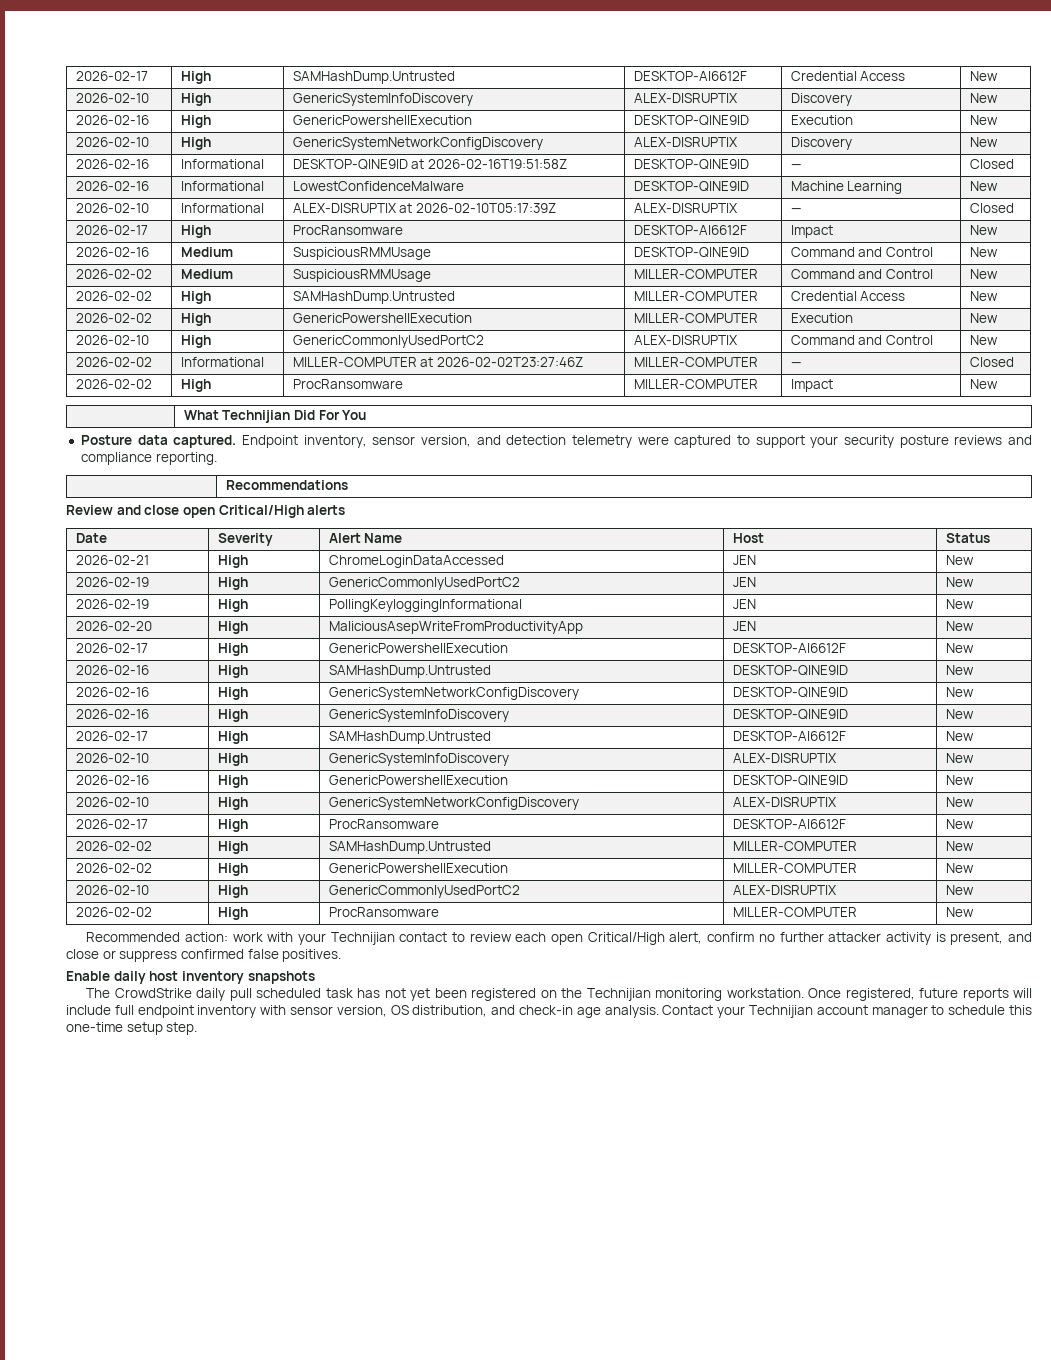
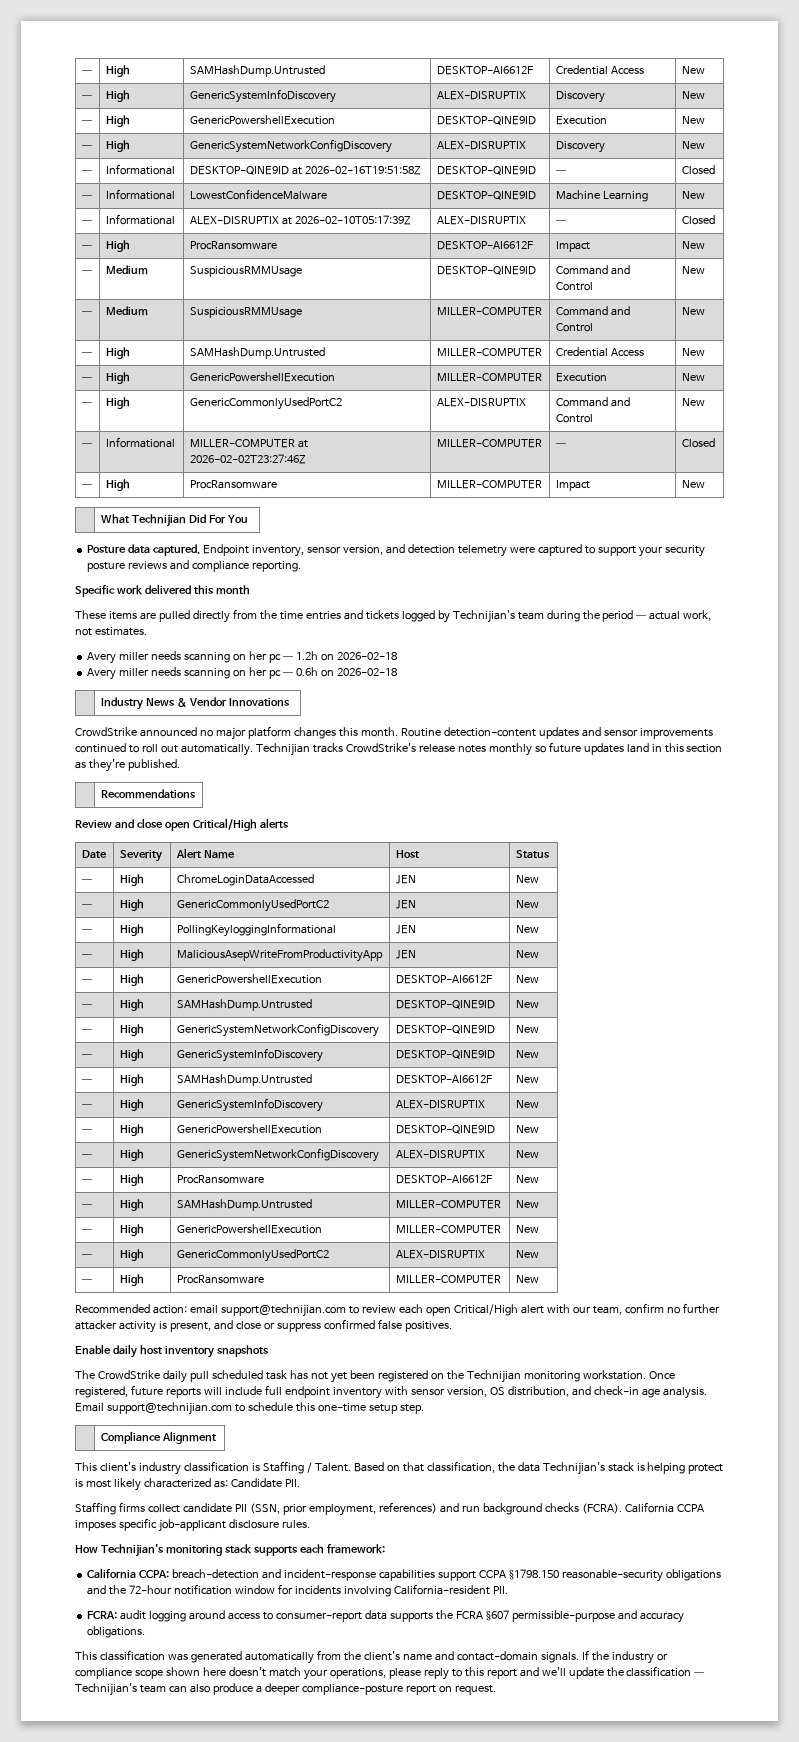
[75,71,148,81] 2026-02-17 -> [81,70,92,74] —
[75,93,149,103] 2026-02-10 -> [81,95,92,99] —
[75,115,149,125] 2026-02-16 -> [81,120,92,124] —
[75,137,149,147] 2026-02-10 -> [81,145,92,149] —
[75,159,149,169] 2026-02-16 -> [81,170,92,174] —
[75,181,149,191] 2026-02-16 -> [81,195,92,199] —
[75,203,149,213] 2026-02-10 -> [81,220,92,224] —
[75,225,148,235] 2026-02-17 -> [81,245,92,249] —
[75,247,149,257] 2026-02-16 -> [81,270,92,274] —
[75,269,152,279] 2026-02-02 -> [81,311,92,315] —
[75,291,152,301] 2026-02-02 -> [81,352,92,356] —
[75,313,152,323] 2026-02-02 -> [81,377,92,381] —
[75,335,149,345] 2026-02-10 -> [81,402,92,406] —
[75,357,152,367] 2026-02-02 -> [81,443,92,447] —
[75,379,152,389] 2026-02-02 -> [81,484,92,488] —
(217, 458) none -> [75,584,250,597] [75,609,712,623] [75,627,147,636] [87,651,397,664] [87,667,397,680] [100,697,290,710] [75,726,713,740] [75,742,723,756] [75,759,180,772] // Specific work delivered this month // These items are pulled directly from the time entries and tickets logged by Technijian's team during the period — actual work, not estimates. // Avery miller needs scanning on her pc — 1.2h on 2026-02-18 // Avery miller needs scanning on her pc — 0.6h on 2026-02-18 // | Industry News & Vendor Innovations // CrowdStrike announced no major platform changes this month. Routine detection-content updates and sensor improvements continued to roll out automatically. Technijian tracks CrowdStrike's release notes monthly so future updates land in this section as they're published.
[75,555,149,565] 2026-02-21 -> [81,879,92,883] —
[75,577,149,587] 2026-02-19 -> [81,904,92,908] —
[75,599,149,609] 2026-02-19 -> [81,929,92,933] —
[75,621,152,631] 2026-02-20 -> [81,954,92,958] —
[75,643,148,653] 2026-02-17 -> [81,979,92,983] —
[75,665,149,675] 2026-02-16 -> [81,1004,92,1008] —
[75,687,149,697] 2026-02-16 -> [81,1029,92,1033] —
[75,709,149,719] 2026-02-16 -> [81,1054,92,1058] —
[75,731,148,741] 2026-02-17 -> [81,1079,92,1083] —
[75,753,149,763] 2026-02-10 -> [81,1104,92,1108] —
[75,775,149,785] 2026-02-16 -> [81,1129,92,1133] —
[75,797,149,807] 2026-02-10 -> [81,1154,92,1158] —
[75,819,148,829] 2026-02-17 -> [81,1179,92,1183] —
[75,841,152,851] 2026-02-02 -> [81,1204,92,1208] —
[75,863,152,873] 2026-02-02 -> [81,1229,92,1233] —
[75,885,149,895] 2026-02-10 -> [81,1254,92,1258] —
[75,907,152,917] 2026-02-02 -> [81,1279,92,1283] —
[232,932,448,945] work with your Technijian contact -> [189,1304,346,1317] email support@technijian.com
[669,932,703,944] alert, -> [520,1304,622,1315] alert with our team,
[662,1005,928,1018] Contact your Technijian account manager -> [75,1402,232,1415] Email support@technijian.com
(198, 1028) none -> [100,1431,216,1444] [75,1461,724,1475] [75,1478,300,1491] [75,1502,704,1516] [75,1518,310,1532] [75,1544,385,1557] [87,1568,721,1582] [87,1584,508,1597] [87,1610,684,1623] [87,1626,146,1638] [75,1650,668,1664] [75,1666,705,1680] [75,1683,496,1696] // | Compliance Alignment // This client's industry classification is Staffing / Talent. Based on that classification, the data Technijian's stack is helping protect is most likely characterized as: Candidate PII. // Staffing firms collect candidate PII (SSN, prior employment, references) and run background checks (FCRA). California CCPA imposes specific job-applicant disclosure rules. // How Technijian's monitoring stack supports each framework: // California CCPA: breach-detection and incident-response capabilities support CCPA §1798.150 reasonable-security obligations and the 72-hour notification window for incidents involving California-resident PII. // FCRA: audit logging around access to consumer-report data supports the FCRA §607 permissible-purpose and accuracy obligations. // This classification was generated automatically from the client's name and contact-domain signals. If the industry or compliance scope shown here doesn't match your operations, please reply to this report and we'll update the classification — Technijian's team can also produce a deeper compliance-posture report on request.

